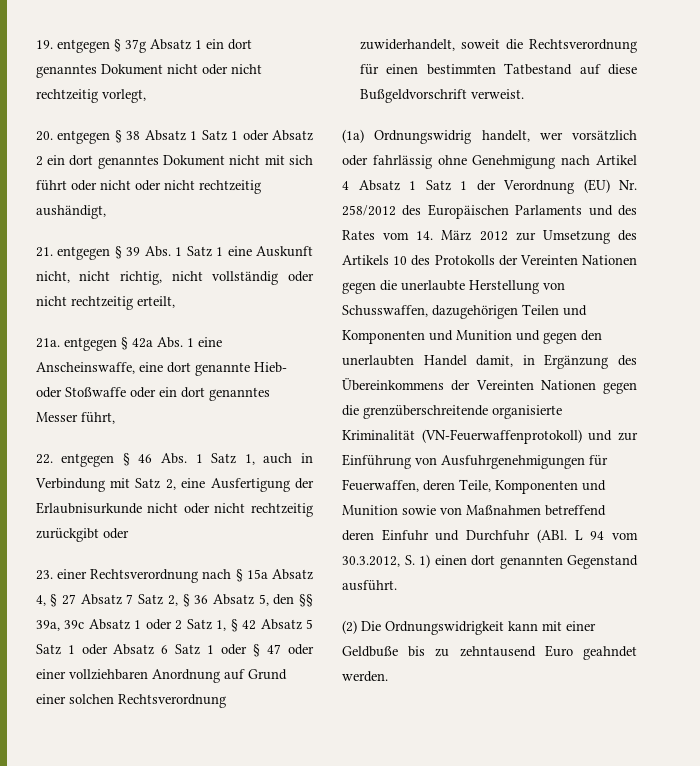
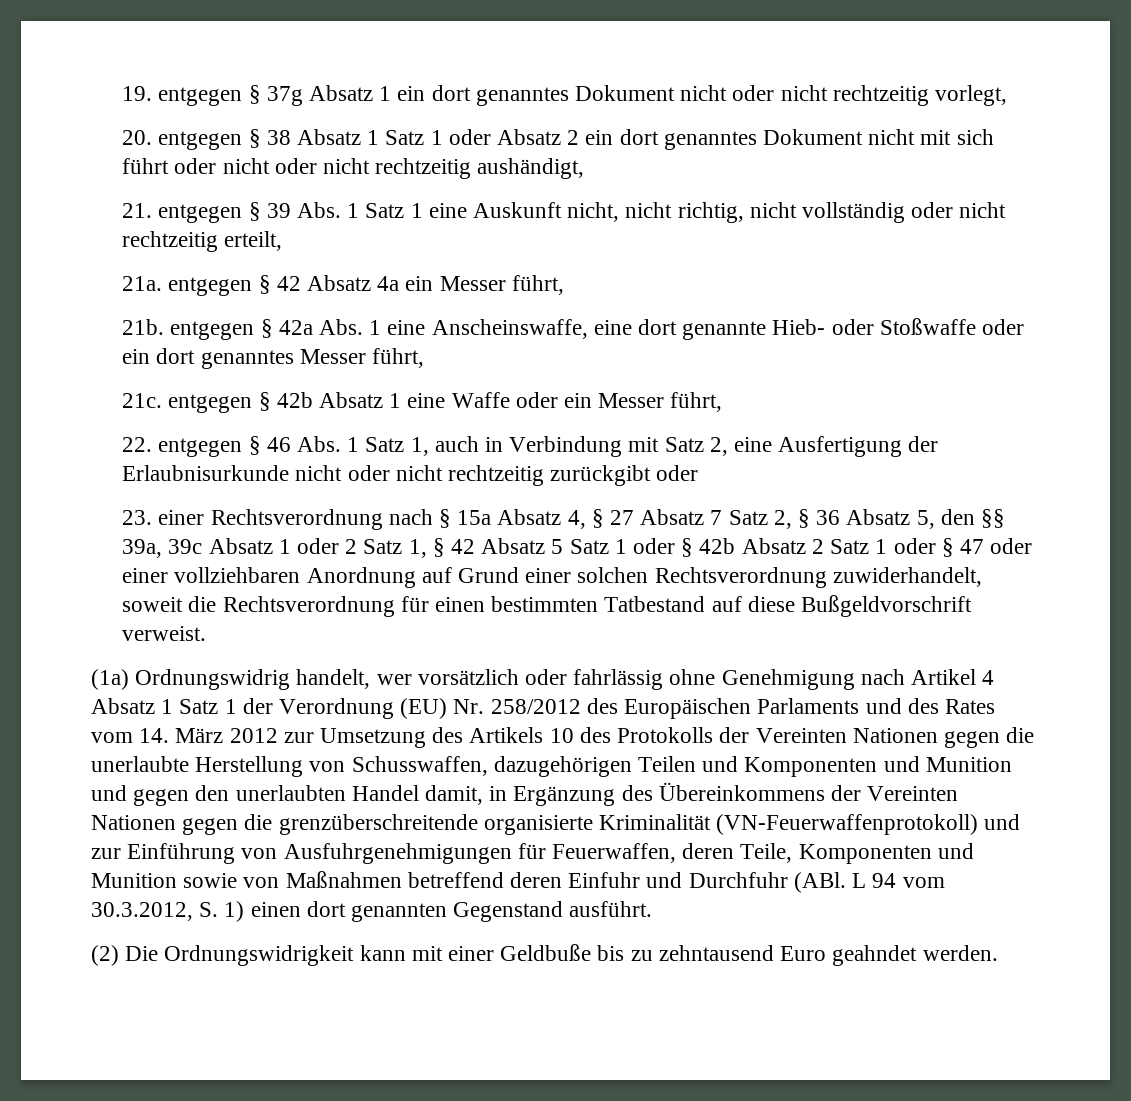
(128, 343) none -> [276,275,564,295] [122,319,273,340] 42 Absatz 4a ein Messer führt, // 21b. entgegen §
(115, 418) none -> [122,392,723,413] // 21c. entgegen § 42b Absatz 1 eine Waffe oder ein Messer führt,
[113,644,169,655] Absatz 6 -> [681,538,824,557] § 42b Absatz 2

